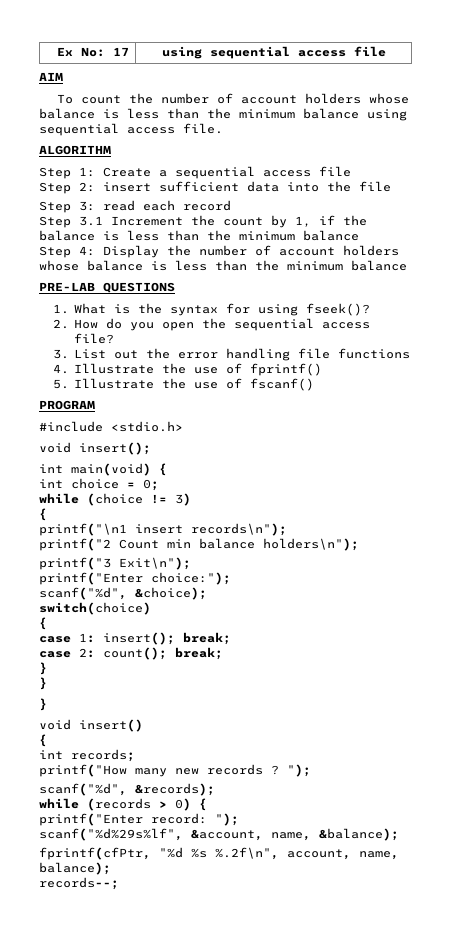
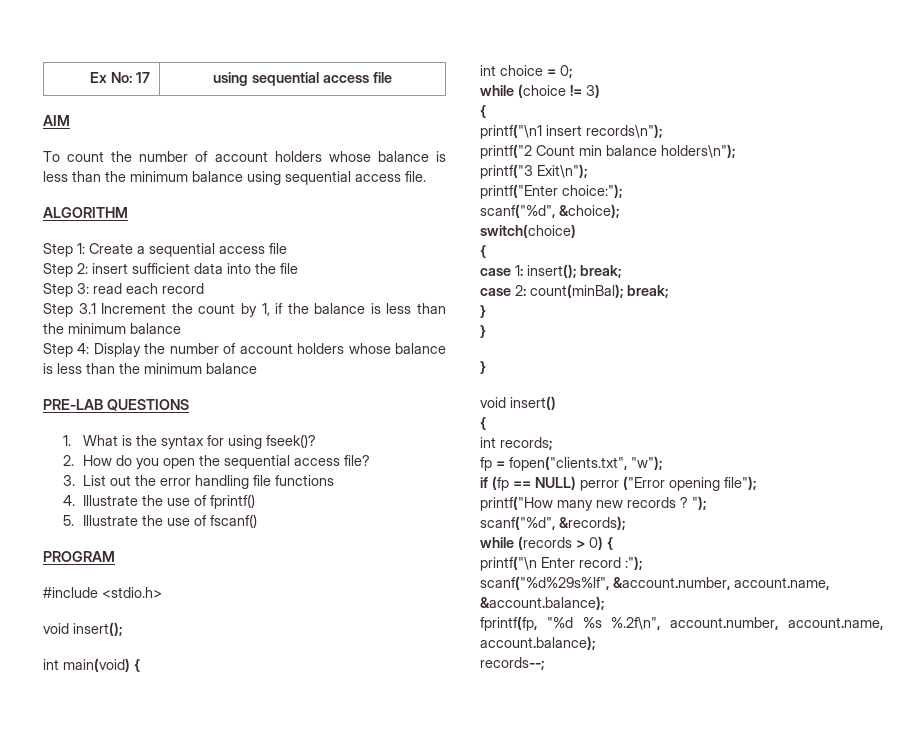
[103,647,167,660] count(); -> [530,284,623,298] count(minBal);
(135, 755) none -> [480,456,662,471] [480,476,756,491] // fp = fopen("clients.txt", "w"); // if (fp == NULL) perror ("Error opening file");
[39,813,239,826] [39,828,399,841] [39,847,399,860] [39,862,111,875] printf("Enter record: "); // scanf("%d%29s%lf", &account, name, &balance); // fprintf(cfPtr, "%d %s %.2f\n", account, name, balance); -> [480,556,642,571] [480,576,829,590] [480,596,604,610] [480,616,883,631] [480,636,595,650] printf("\n Enter record :"); // scanf("%d%29s%lf", &account.number, account.name, &account.balance); // fprintf(fp, "%d %s %.2f\n", account.number, account.name, account.balance);

